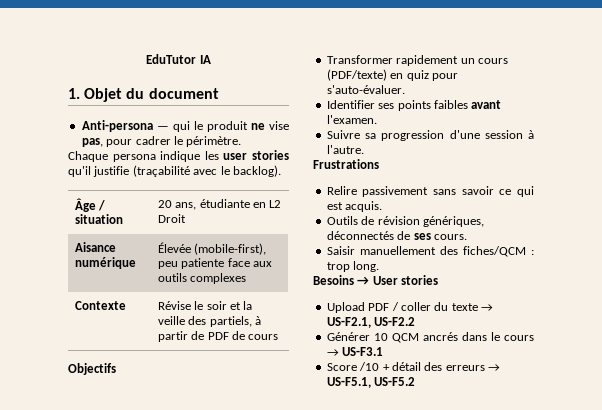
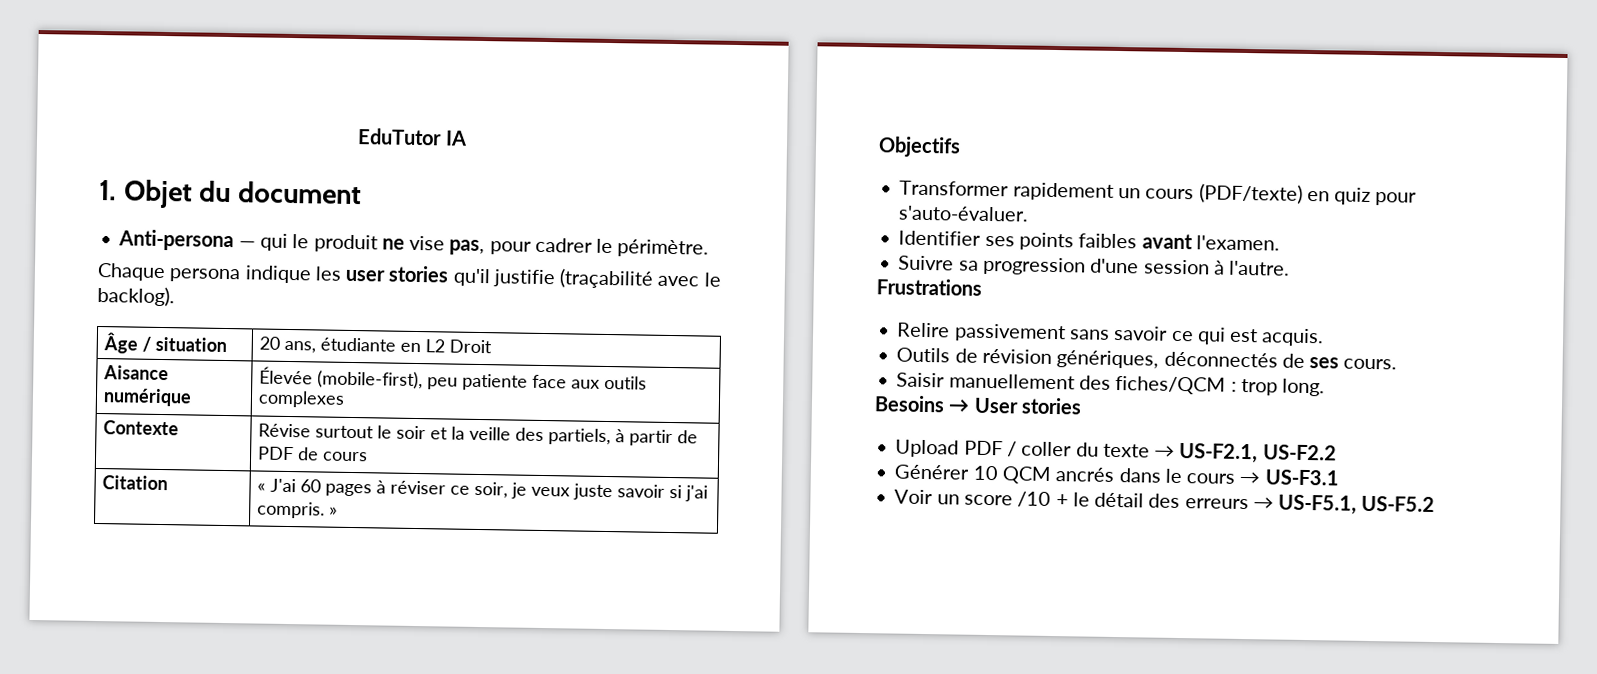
(191, 305) none -> [315,425,375,439] surtout
(279, 337) none -> [102,475,169,491] [257,478,709,502] [257,501,339,519] // Citation | « J'ai 60 pages à réviser ce soir, je veux juste savoir si j'ai compris. »
[326,363,357,371] Score -> [894,489,1013,506] Voir un score
(390, 367) none -> [1072,492,1090,507] le

